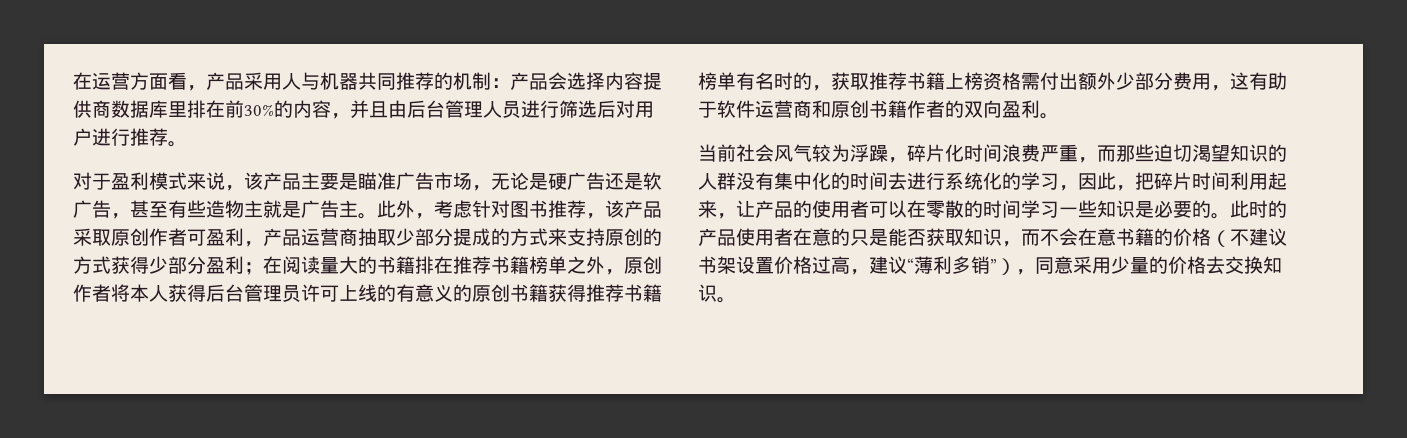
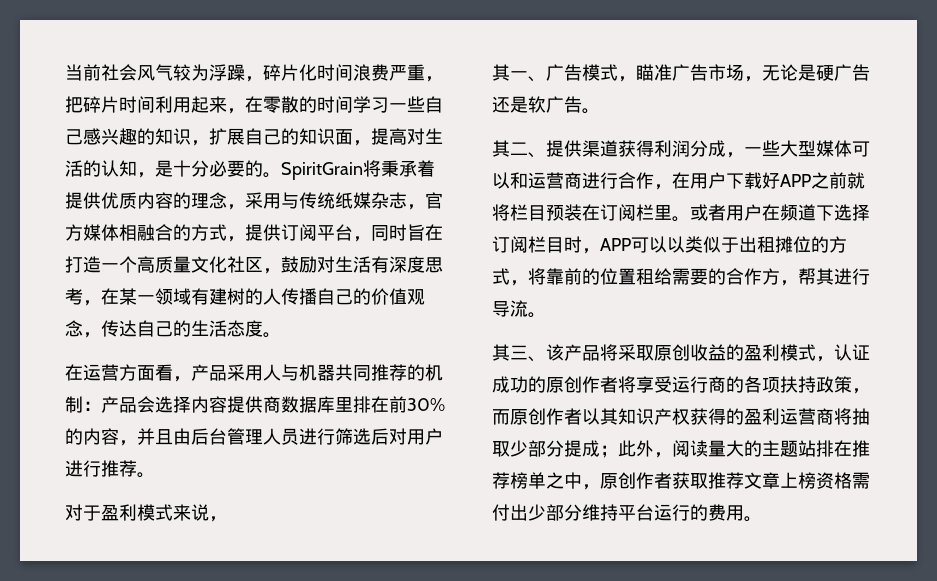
(73, 81) none -> [65,64,443,82] [65,96,443,114] [65,128,443,146] [65,160,435,180] [65,192,443,210] [65,224,443,242] [65,256,443,274] [65,288,425,306] [65,320,281,338] 当前社会风气较为浮躁，碎片化时间浪费严重，把碎片时间利用起来，在零散的时间学习一些自己感兴趣的知识，扩展自己的知识面，提高对生活的认知，是十分必要的。SpiritGrain将秉承着提供优质内容的理念，采用与传统纸媒杂志，官方媒体相融合的方式，提供订阅平台，同时旨在打造一个高质量文化社区，鼓励对生活有深度思考，在某一领域有建树的人传播自己的价值观念，传达自己的生活态度。 //
[244,172,358,190] 该产品主要是 -> [492,64,636,82] // 其一、广告模式，
[111,200,662,219] [73,228,662,247] [73,256,282,275] ，甚至有些造物主就是广告主。此外，考虑针对图书推荐，该产品采取原创作者可盈利，产品运营商抽取少部分提成的方式来支持原创的方式获得少部分盈利；在 -> [582,108,600,114] [492,140,870,158] [492,172,865,190] [492,204,870,222] [492,236,847,254] [492,268,870,286] [492,300,546,318] [492,344,870,362] [492,376,870,394] [492,408,870,425] [492,440,672,458] 。 // 其二、提供渠道获得利润分成，一些大型媒体可以和运营商进行合作，在用户下载好APP之前就将栏目预装在订阅栏里。或者用户在频道下选择订阅栏目时，APP可以以类似于出租摊位的方式，将靠前的位置租给需要的合作方，帮其进行导流。 // 其三、该产品将采取原创收益的盈利模式，认证成功的原创作者将享受运行商的各项扶持政策，而原创作者以其知识产权获得的盈利运营商将抽取少部分提成；此外，
[377,256,415,274] 书籍 -> [762,440,816,457] 主题站
[491,256,662,275] [73,284,662,302] [698,72,831,91] 书籍榜单之外，原创作者将本人获得后台管理员许可上线的有意义的原创书籍获得推荐书籍榜单有名时的， -> [510,472,672,490] 榜单之中，原创作者
[907,72,945,90] 书籍 -> [744,472,780,489] 文章
[1078,72,1287,91] [698,100,1059,119] [698,144,1287,163] [698,172,1287,191] [698,200,1287,219] [698,228,1287,247] [698,256,1282,275] [698,284,717,302] 额外少部分费用，这有助于软件运营商和原创书籍作者的双向盈利。 // 当前社会风气较为浮躁，碎片化时间浪费严重，而那些迫切渴望知识的人群没有集中化的时间去进行系统化的学习，因此，把碎片时间利用起来，让产品的使用者可以在零散的时间学习一些知识是必要的。此时的产品使用者在意的只是能否获取知识，而不会在意书籍的价格（不建议书架设置价格过高，建议“薄利多销”），同意采用少量的价格去交换知识 -> [528,504,744,521] 少部分维持平台运行的费用

